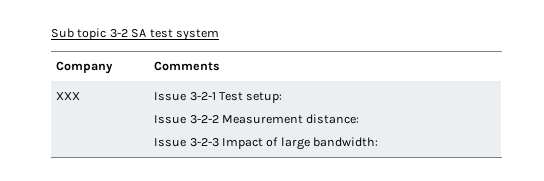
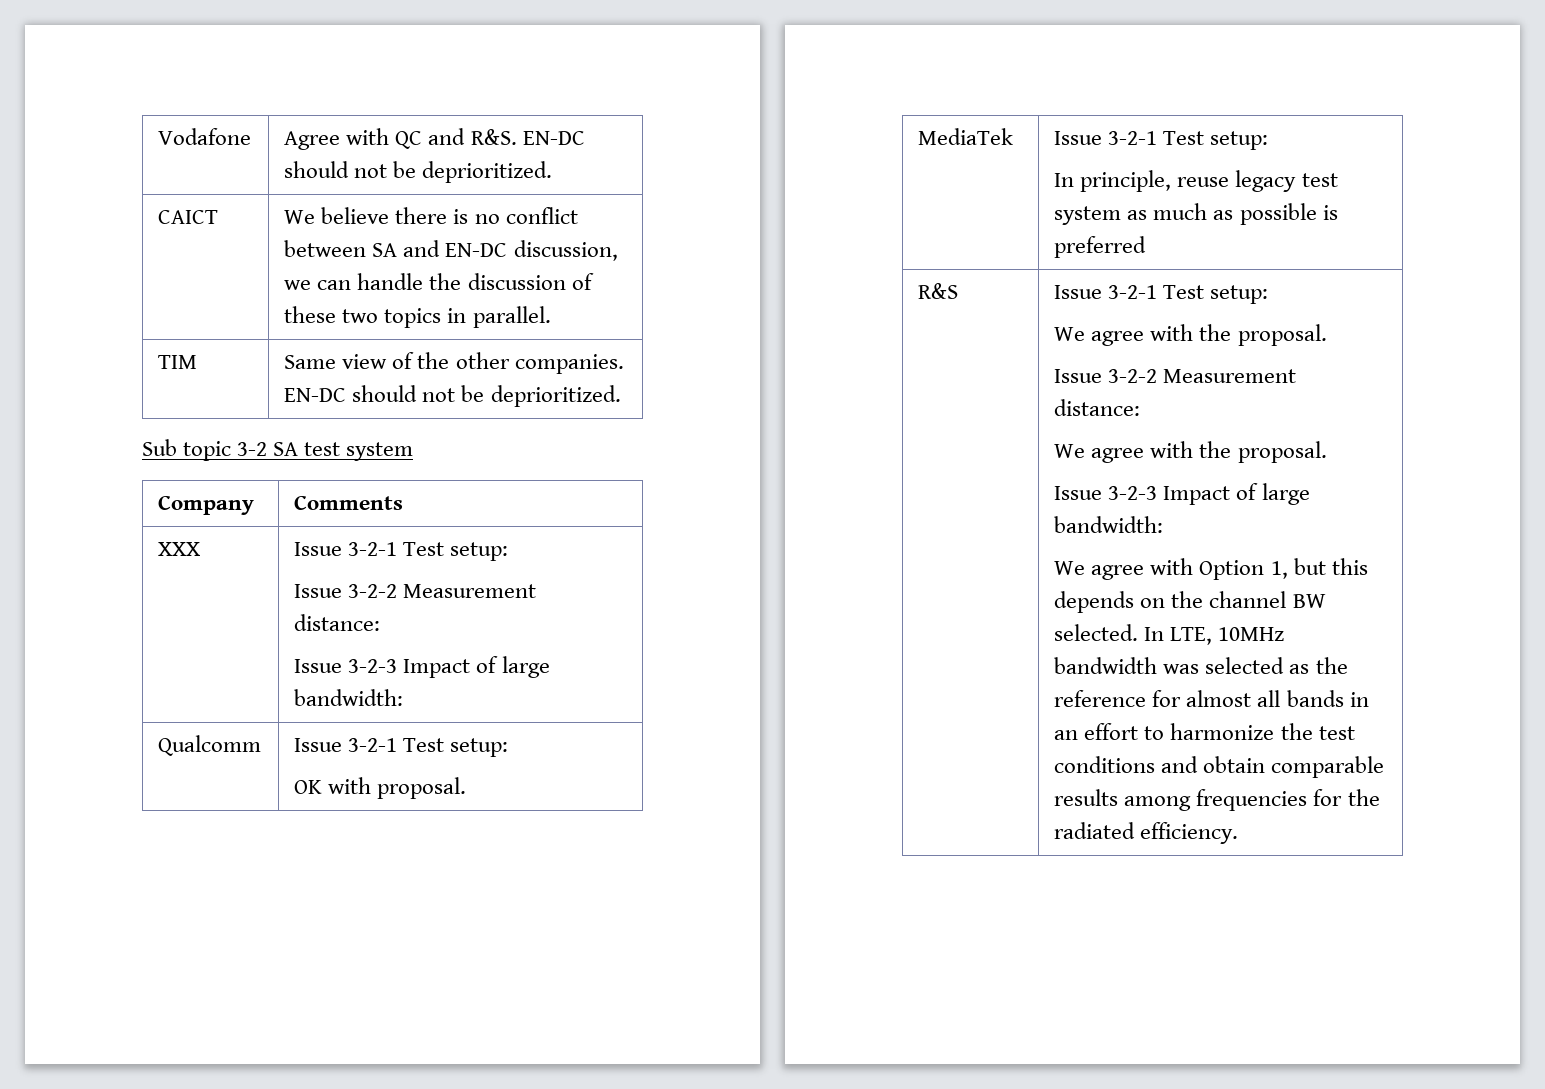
(51, 33) none -> [158,128,252,145] [284,128,585,150] [284,161,553,183] [158,210,219,224] [284,207,578,224] [284,240,618,261] [284,273,594,290] [284,306,551,328] [158,355,198,369] [284,352,624,374] [284,385,621,407] Vodafone | Agree with QC and R&S. EN-DC should not be deprioritized. // CAICT | We believe there is no conflict between SA and EN-DC discussion, we can handle the discussion of these two topics in parallel. // TIM | Same view of the other companies. EN-DC should not be deprioritized. //
(379, 142) none -> [158,735,262,756] [294,738,509,757] [294,777,467,799] [918,128,1014,145] [1054,131,1269,150] [1054,170,1338,192] [1054,203,1338,225] [1054,236,1147,258] [918,283,959,299] [1054,285,1269,304] [1054,324,1327,346] [1054,369,1297,383] [1054,399,1141,416] [1054,441,1327,463] [1054,483,1310,505] [1054,516,1164,533] [1054,558,1368,580] [1054,591,1326,613] [1054,624,1285,645] [1054,657,1348,674] [1054,690,1369,707] [1054,723,1355,740] [1054,756,1385,778] [1054,789,1380,811] [1054,822,1239,844] // Qualcomm | Issue 3-2-1 Test setup: // OK with proposal. // MediaTek | Issue 3-2-1 Test setup: // In principle, reuse legacy test system as much as possible is preferred // R&S | Issue 3-2-1 Test setup: // We agree with the proposal. // Issue 3-2-2 Measurement distance: // We agree with the proposal. // Issue 3-2-3 Impact of large bandwidth: // We agree with Option 1, but this depends on the channel BW selected. In LTE, 10MHz bandwidth was selected as the reference for almost all bands in an effort to harmonize the test conditions and obtain comparable results among frequencies for the radiated efficiency.

